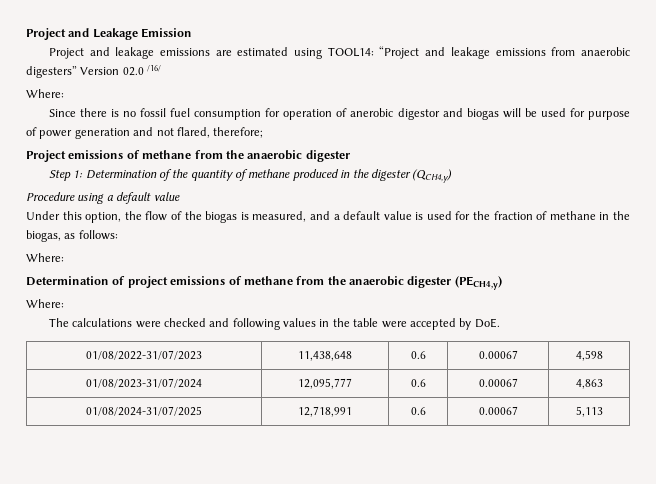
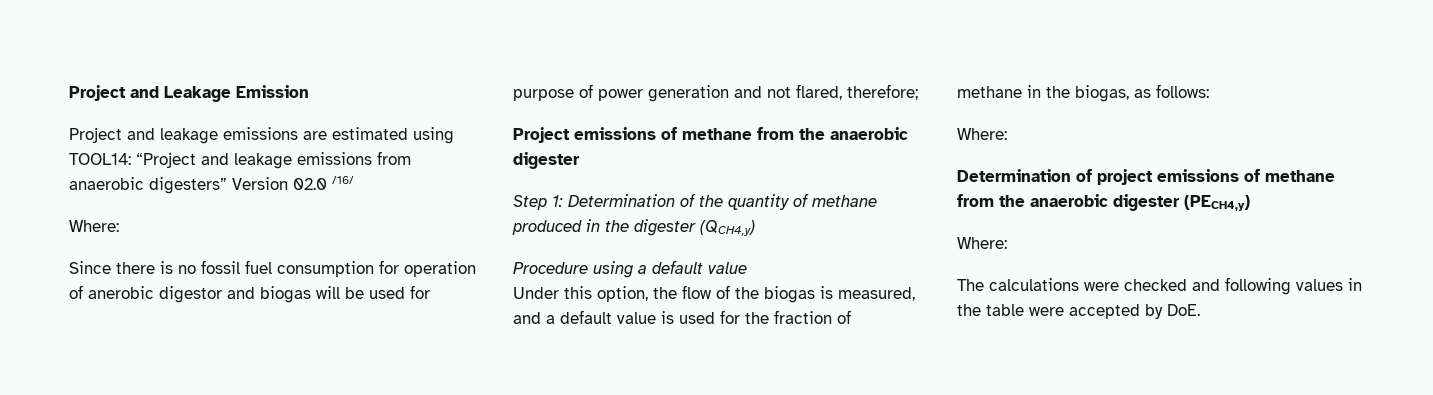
[86,350,202,360] [298,351,352,361] [410,351,426,359] [478,350,518,359] [575,350,603,361] [86,378,202,388] [298,378,352,389] [410,379,426,387] [478,378,518,387] [575,379,603,389] [86,406,202,416] [298,406,352,417] [410,407,426,415] [478,406,518,415] [575,406,603,417] // 01/08/2022-31/07/2023 | 11,438,648 | 0.6 | 0.00067 | 4,598 // 01/08/2023-31/07/2024 | 12,095,777 | 0.6 | 0.00067 | 4,863 // 01/08/2024-31/07/2025 | 12,718,991 | 0.6 | 0.00067 | 5,113 -> (1200, 310) none

